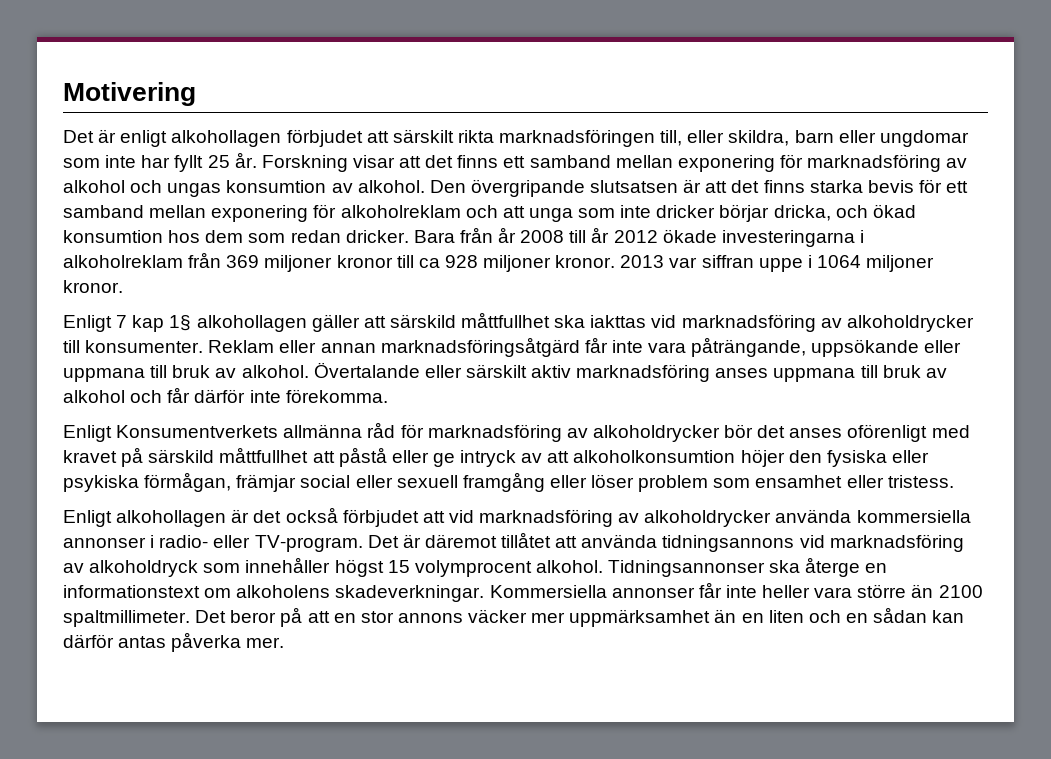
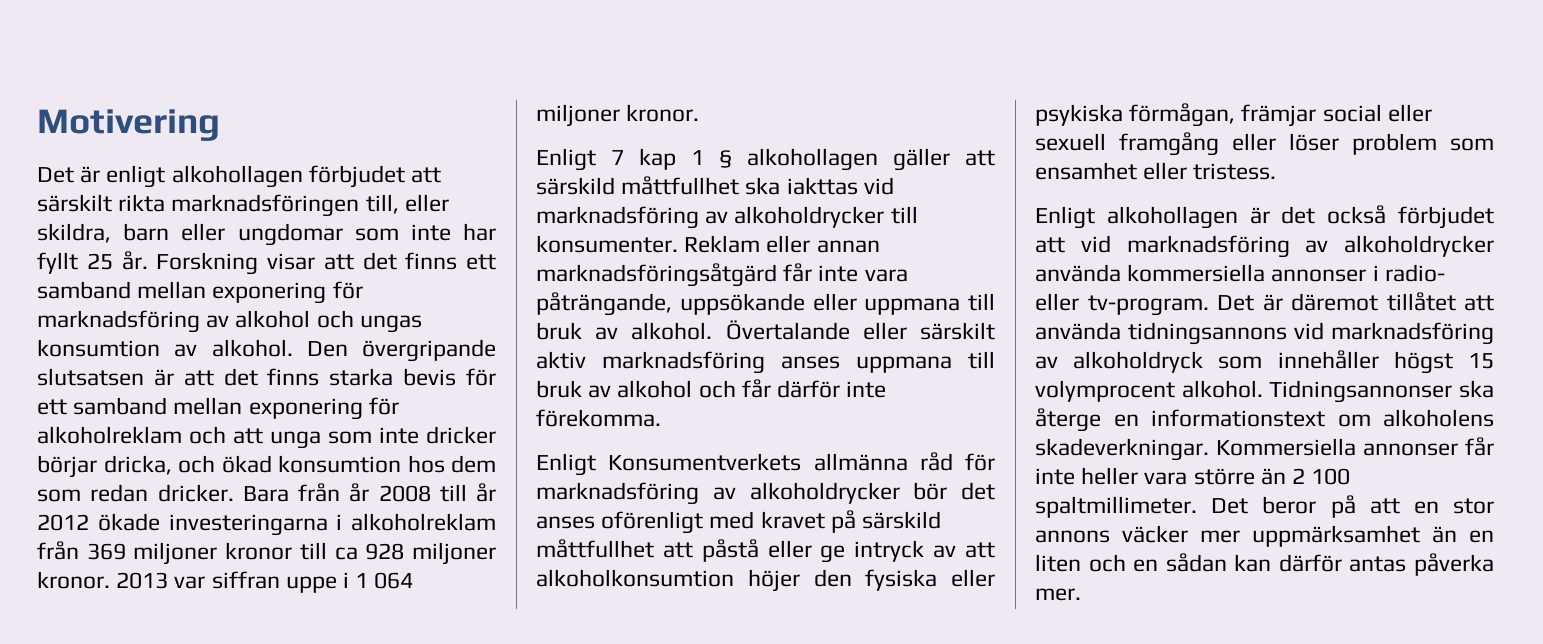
[816,255,861,268] 1064 -> [355,572,414,589] 1 064
[169,315,192,331] 1§ -> [691,150,732,168] 1 §
[254,535,363,552] TV-program. -> [1087,295,1209,316] tv-program.
[938,585,983,598] 2100 -> [1292,468,1351,485] 2 100

